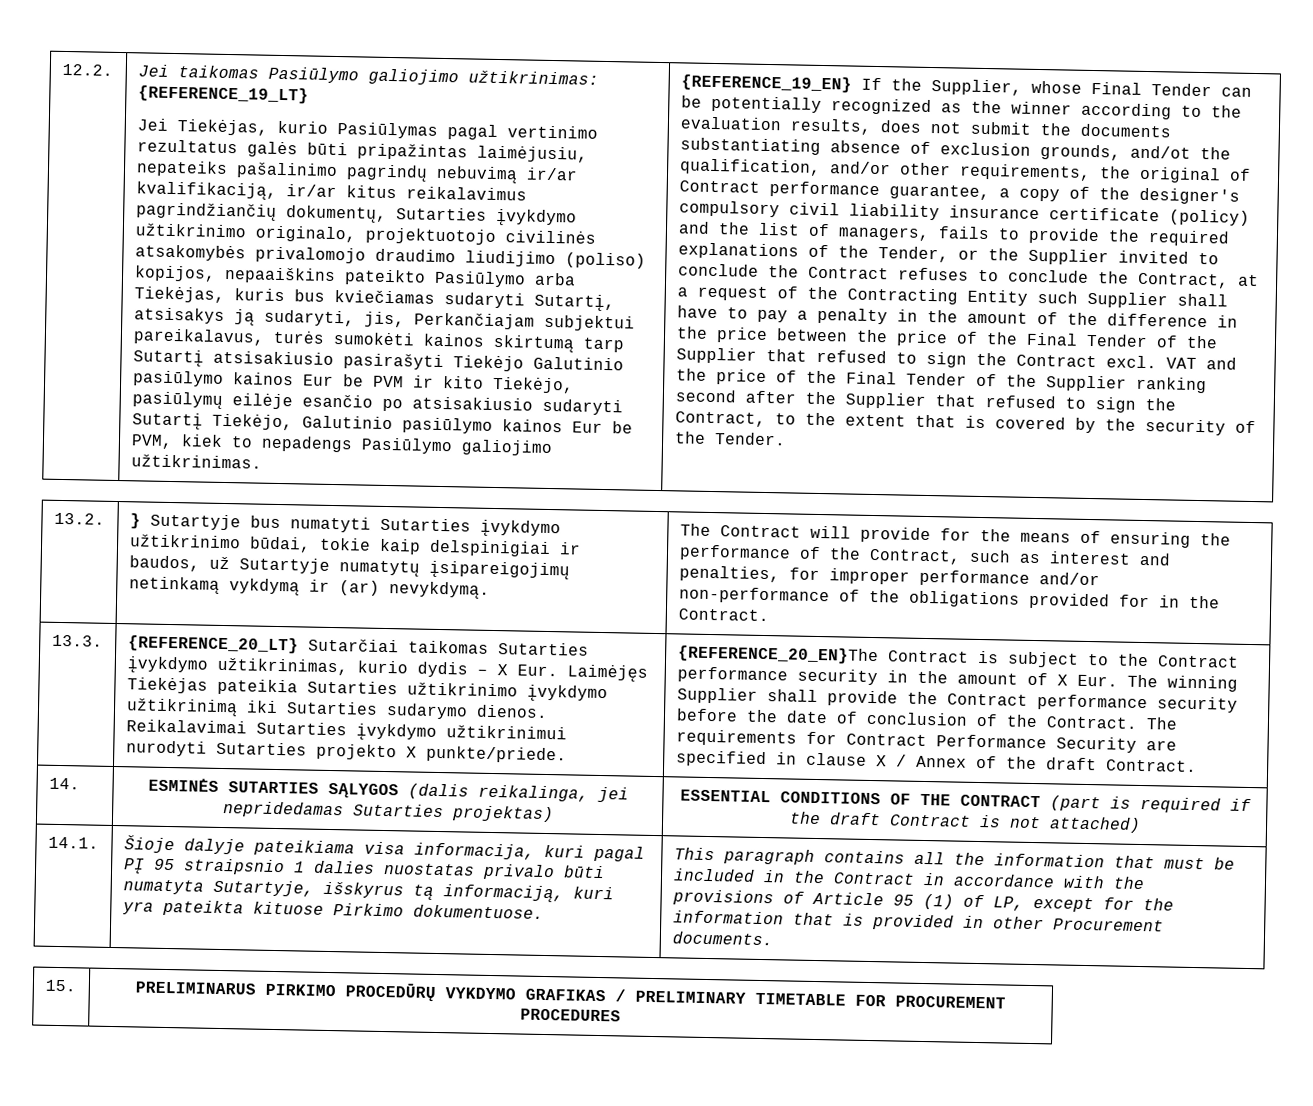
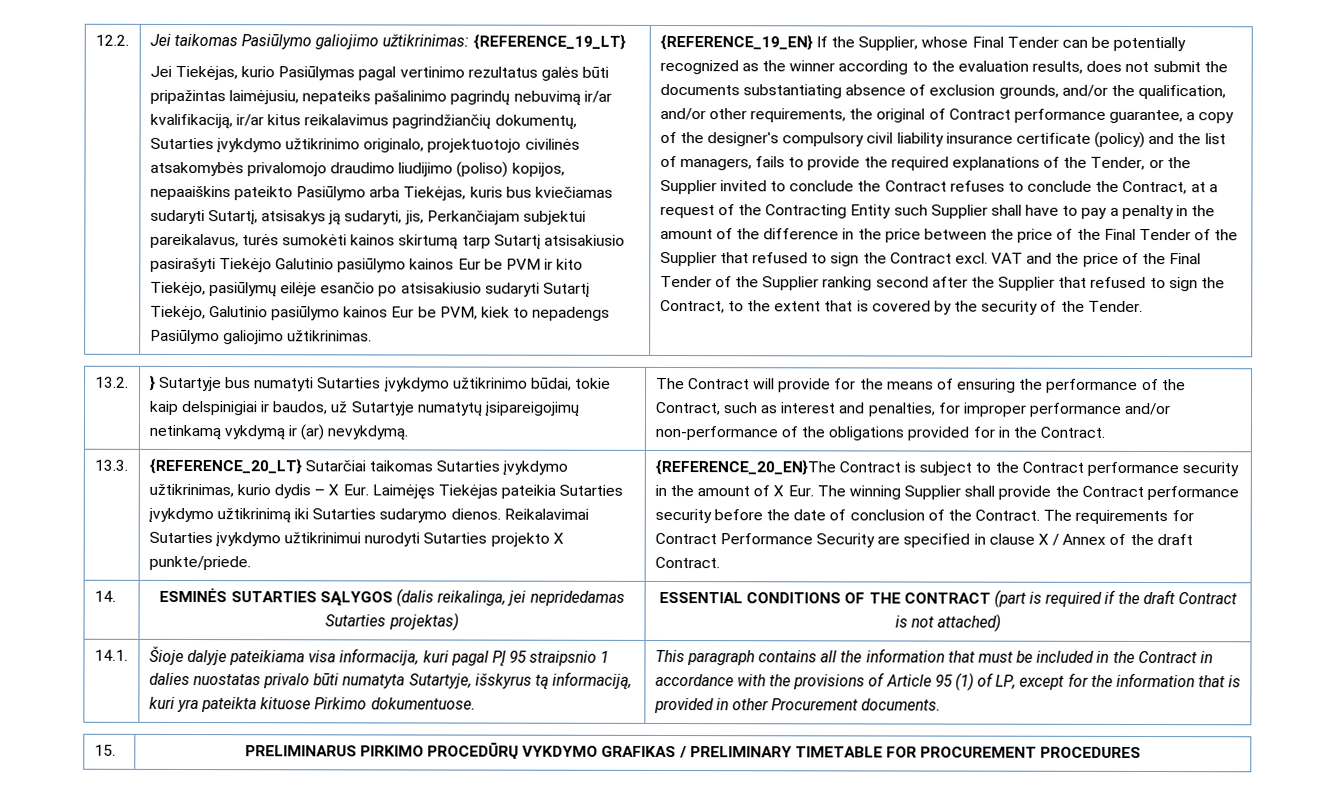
[1129,145,1191,159] and/ot -> [1061,84,1108,97] and/or
[406,682,518,697] užtikrinimo -> (624, 490) none

